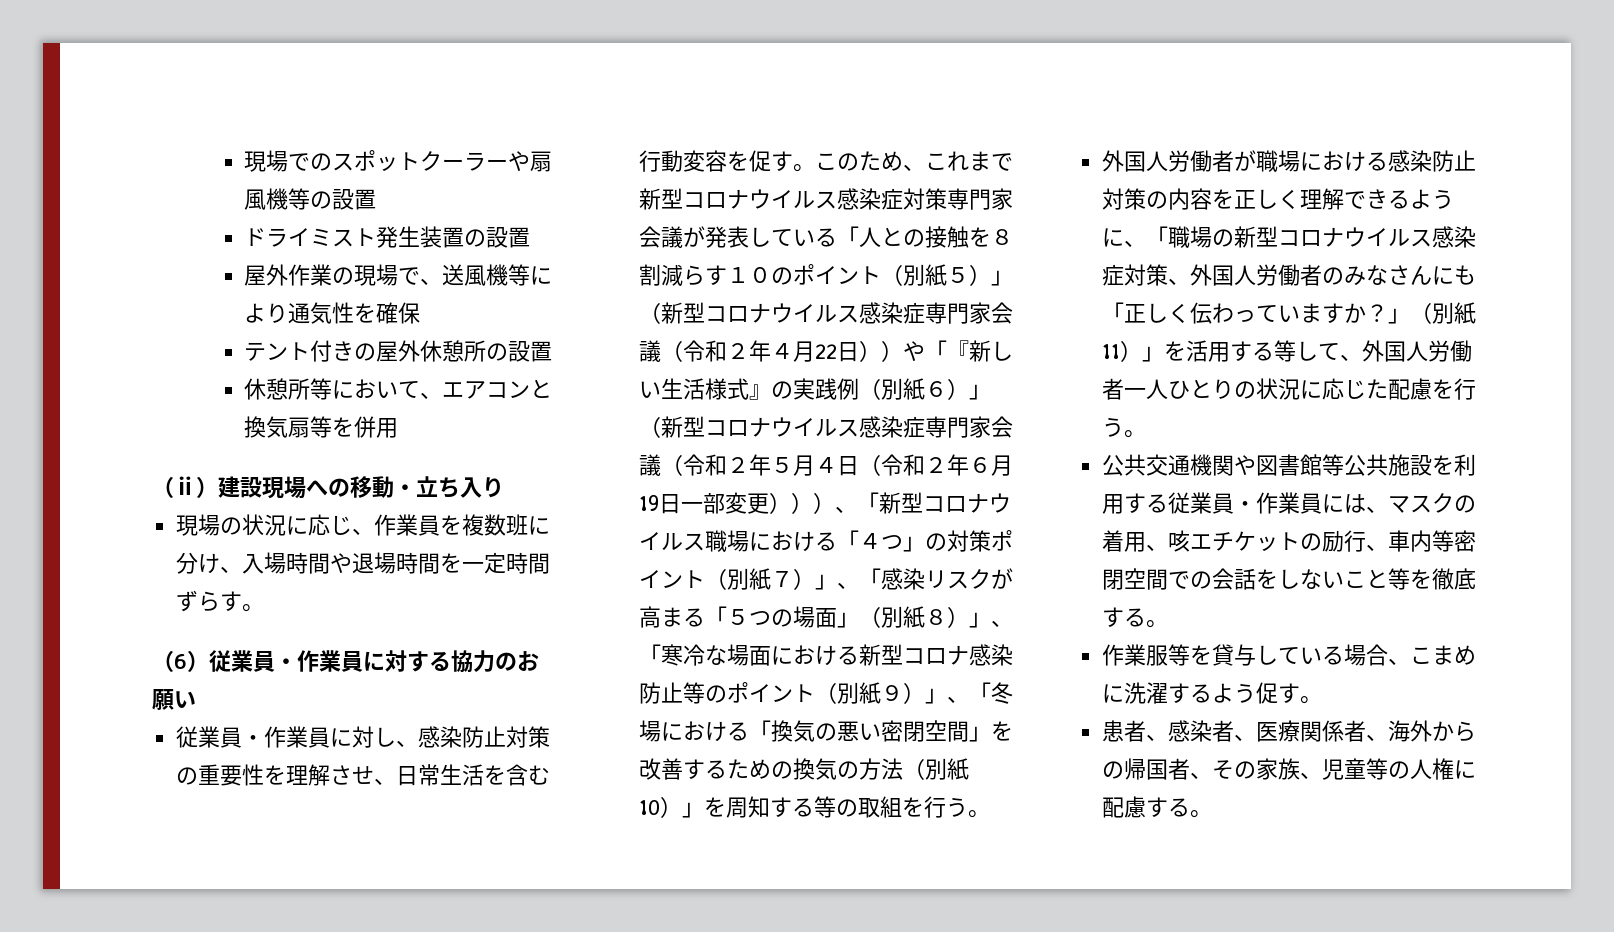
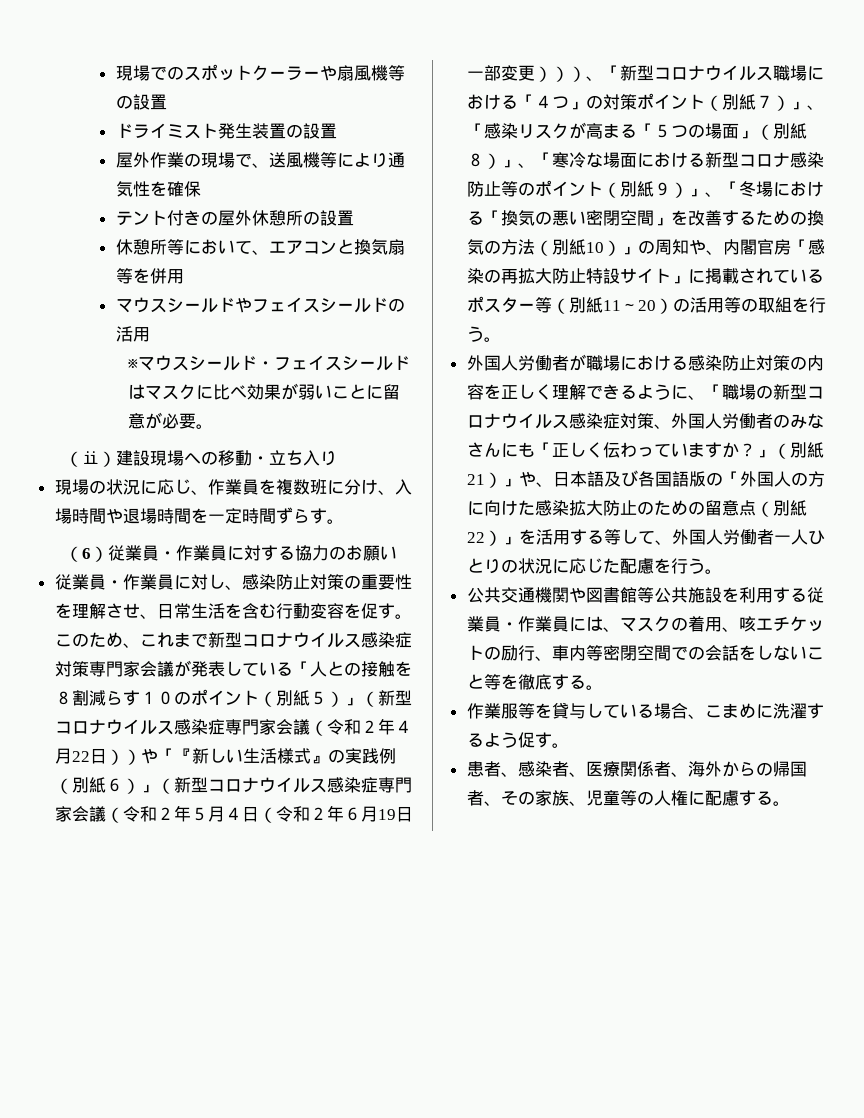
(399, 428) none -> [115,297,405,313] [115,326,150,342] [127,355,410,371] [127,383,400,400] [127,412,213,429] // マウスシールドやフェイスシールドの活用 // ※マウスシールド・フェイスシールドはマスクに比べ効果が弱いことに留意が必要。
[704,796,815,818] を周知する -> [637,239,825,255] [466,268,824,284] [466,296,724,314] の周知や、内閣官房「感染の再拡大防止特設サイト」に掲載されているポスター等（別紙11～20）の活用
[1102,344,1121,359] 11 -> [466,470,825,488] [466,500,807,517] [466,532,485,543] 21）」や、日本語及び各国語版の「外国人の方に向けた感染拡大防止のための留意点（別紙22

